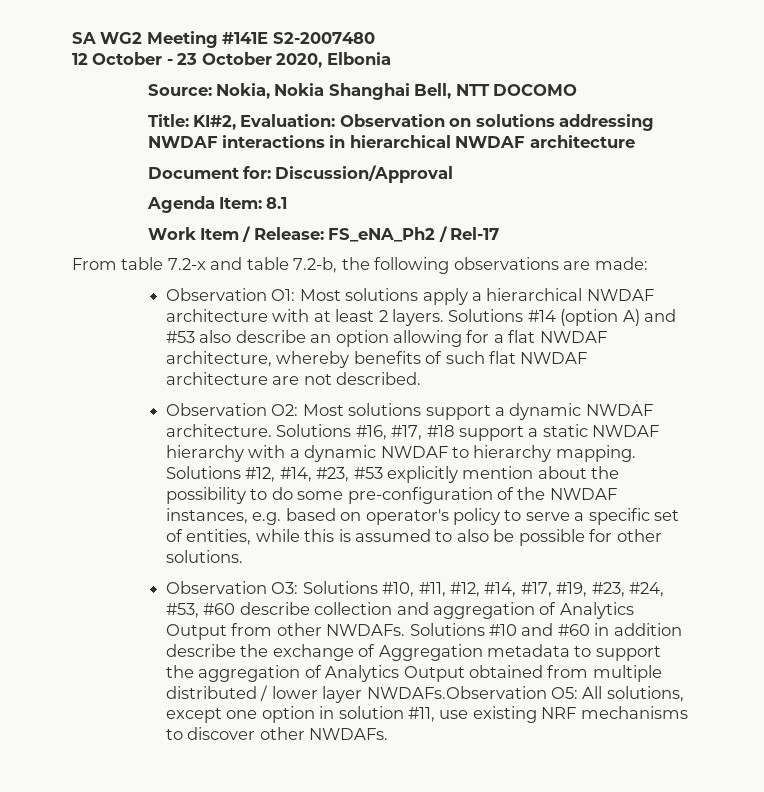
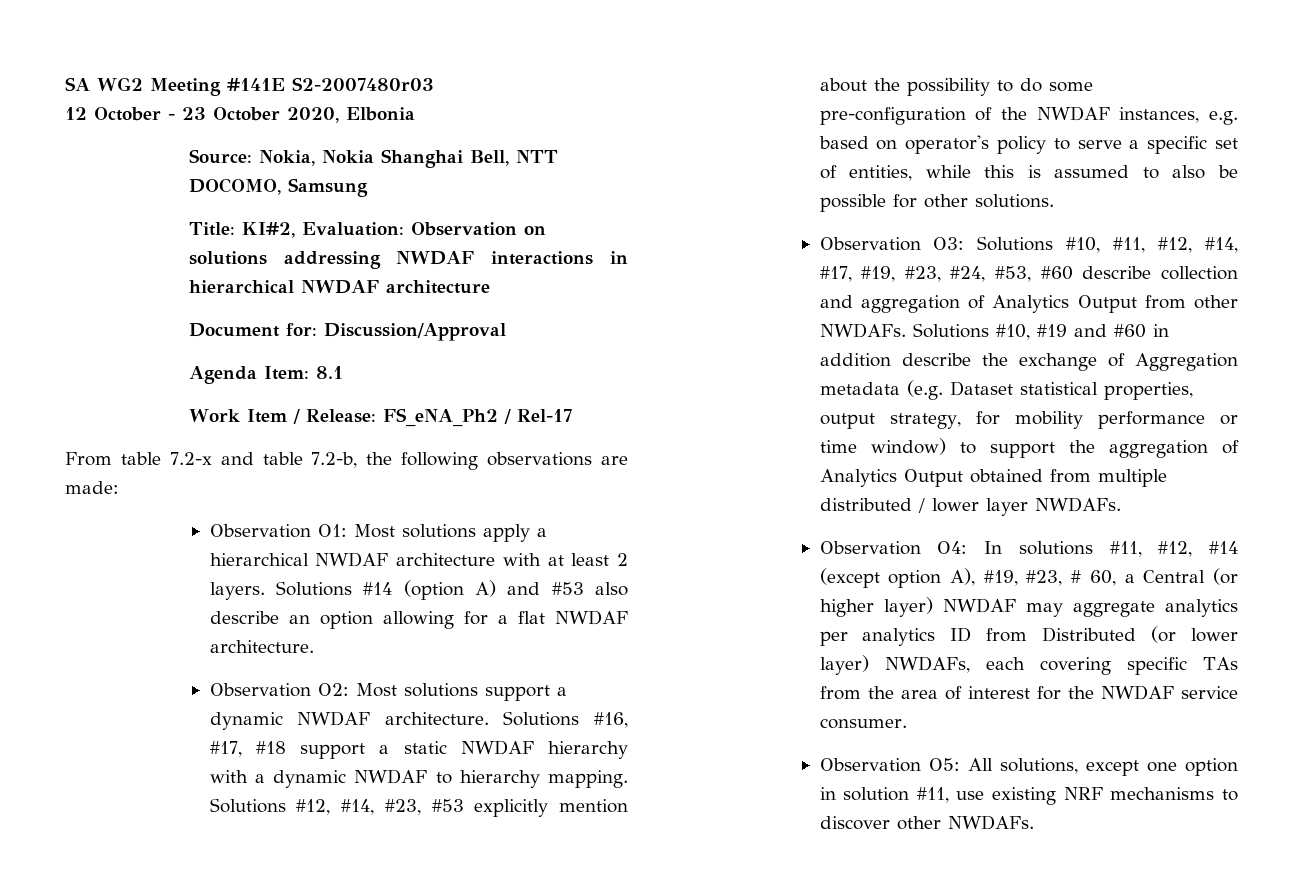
[272,32,375,44] S2-2007480 -> [292,77,434,91] S2-2007480r03
[493,84,578,96] DOCOMO -> [188,178,368,197] DOCOMO, Samsung
[165,351,588,368] [165,372,422,385] architecture, whereby benefits of such flat NWDAF architecture are not described. -> [209,640,314,653] architecture.
[488,624,517,636] #10 -> [995,324,1067,340] #10, #19
(570, 650) none -> [906,380,1193,400] [819,411,1238,429] [819,438,946,455] (e.g. Dataset statistical properties, output strategy, for mobility performance or time window)
[366,686,547,699] NWDAFs.Observation -> [1034,497,1121,512] [819,541,1238,557] [819,568,1238,588] [819,597,1238,617] [819,626,1238,646] [819,655,1239,675] [819,685,1238,700] [819,718,907,729] [819,758,921,772] NWDAFs. // Observation O4: In solutions #11, #12, #14 (except option A), #19, #23, # 60, a Central (or higher layer) NWDAF may aggregate analytics per analytics ID from Distributed (or lower layer) NWDAFs, each covering specific TAs from the area of interest for the NWDAF service consumer. // Observation

